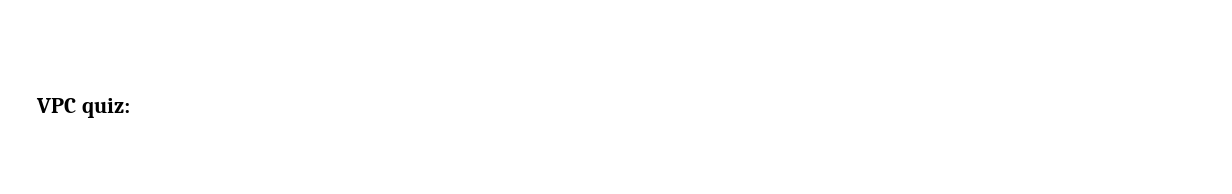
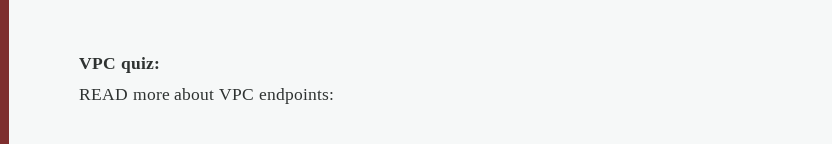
(130, 108) none -> [79,88,334,104] // READ more about VPC endpoints:

